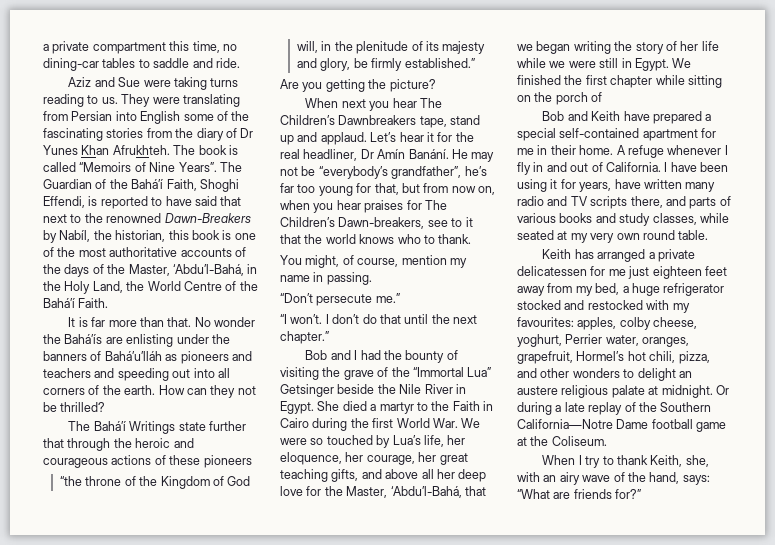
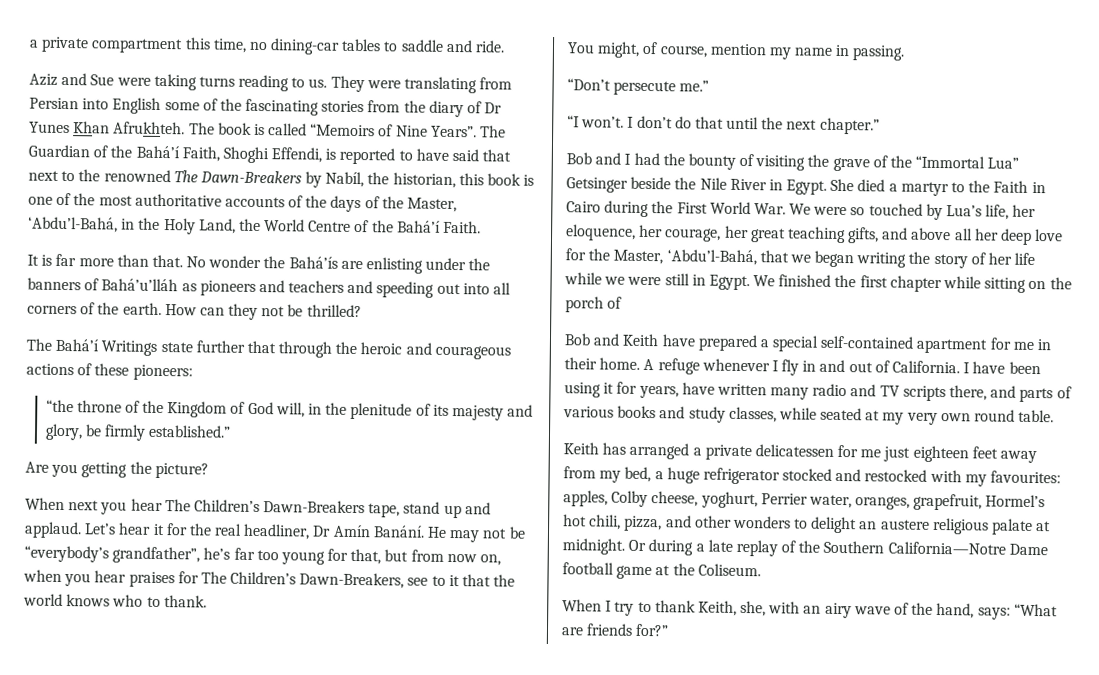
(162, 218) none -> [173,170,198,183] The
[203,455,252,468] pioneers -> [132,364,193,381] pioneers:
[338,115,417,125] Dawnbreakers -> [263,500,366,514] Dawn-Breakers
[338,217,425,229] Dawn-breakers, -> [299,572,405,589] Dawn-Breakers,
[372,418,394,428] first -> [676,202,708,214] First
[619,317,651,330] colby -> [611,490,649,508] Colby

